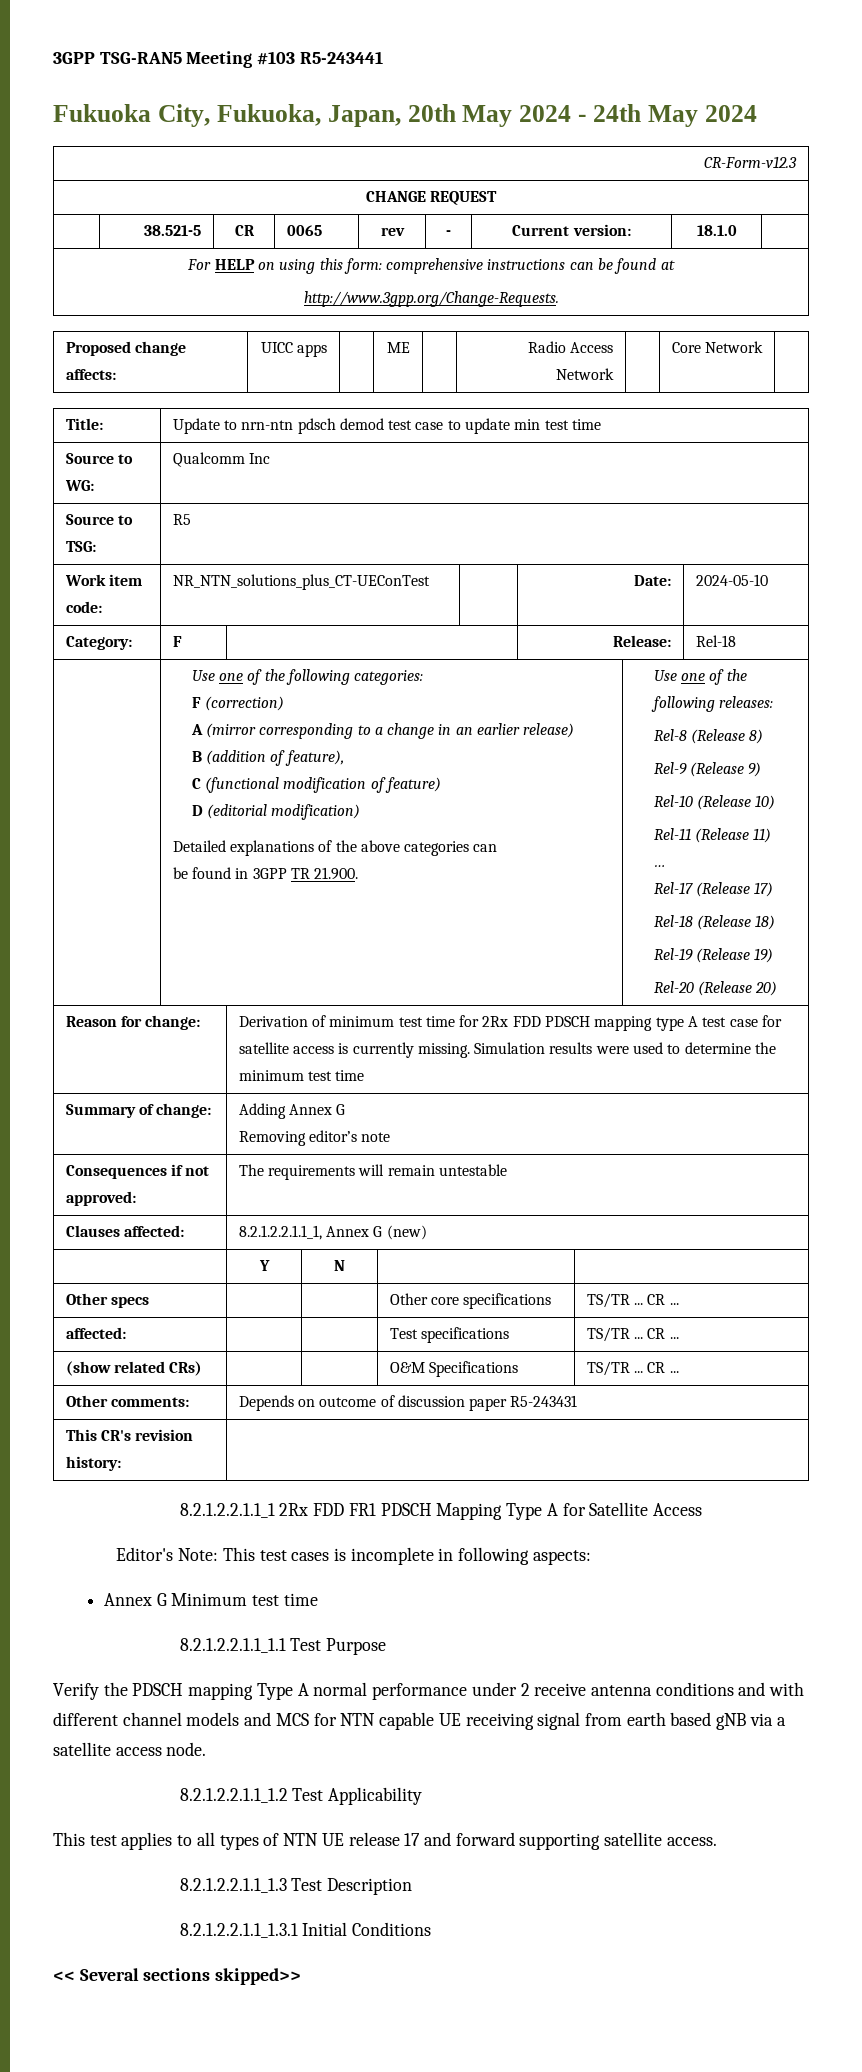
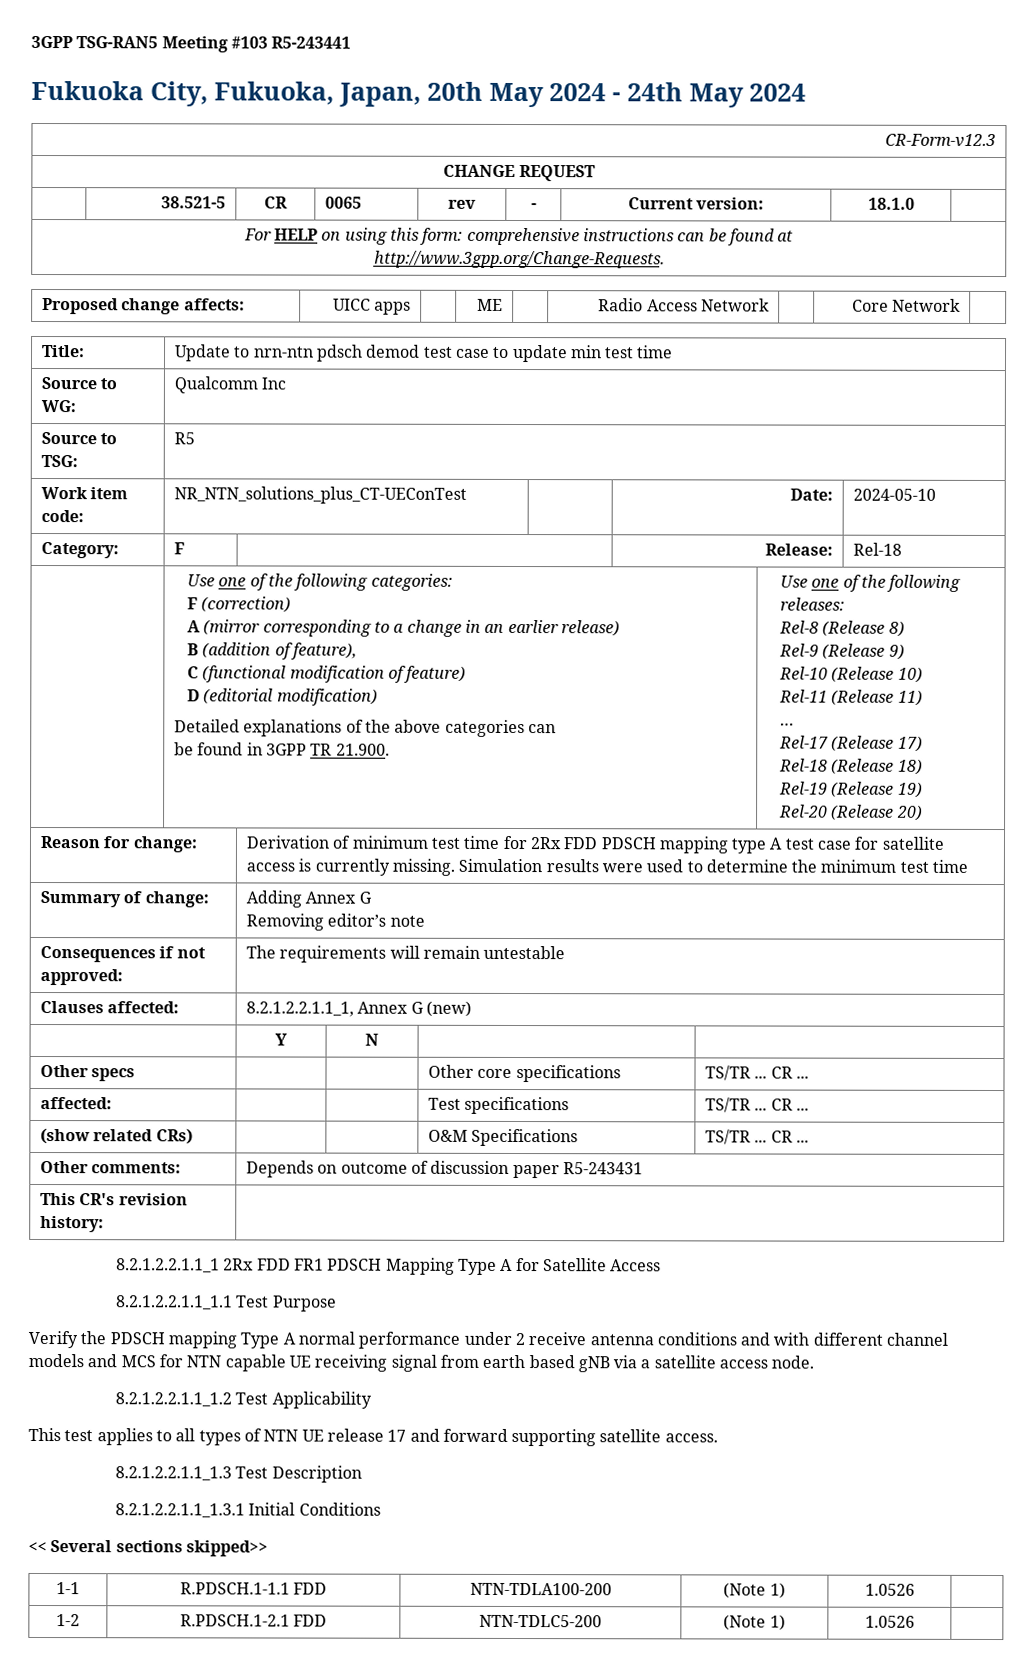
[116,1547,591,1565] [103,1593,318,1606] // Editor's Note: This test cases is incomplete in following aspects: // Annex G Minimum test time -> (662, 1265) none
(302, 1976) none -> [56,1582,80,1595] [179,1582,328,1595] [469,1582,612,1596] [723,1582,786,1599] [864,1583,915,1596] [56,1614,80,1627] [179,1614,328,1627] [479,1614,602,1628] [723,1614,786,1631] [864,1615,915,1628] // 1-1 | R.PDSCH.1-1.1 FDD | NTN-TDLA100-200 | (Note 1) | 1.0526 | // 1-2 | R.PDSCH.1-2.1 FDD | NTN-TDLC5-200 | (Note 1) | 1.0526 |

